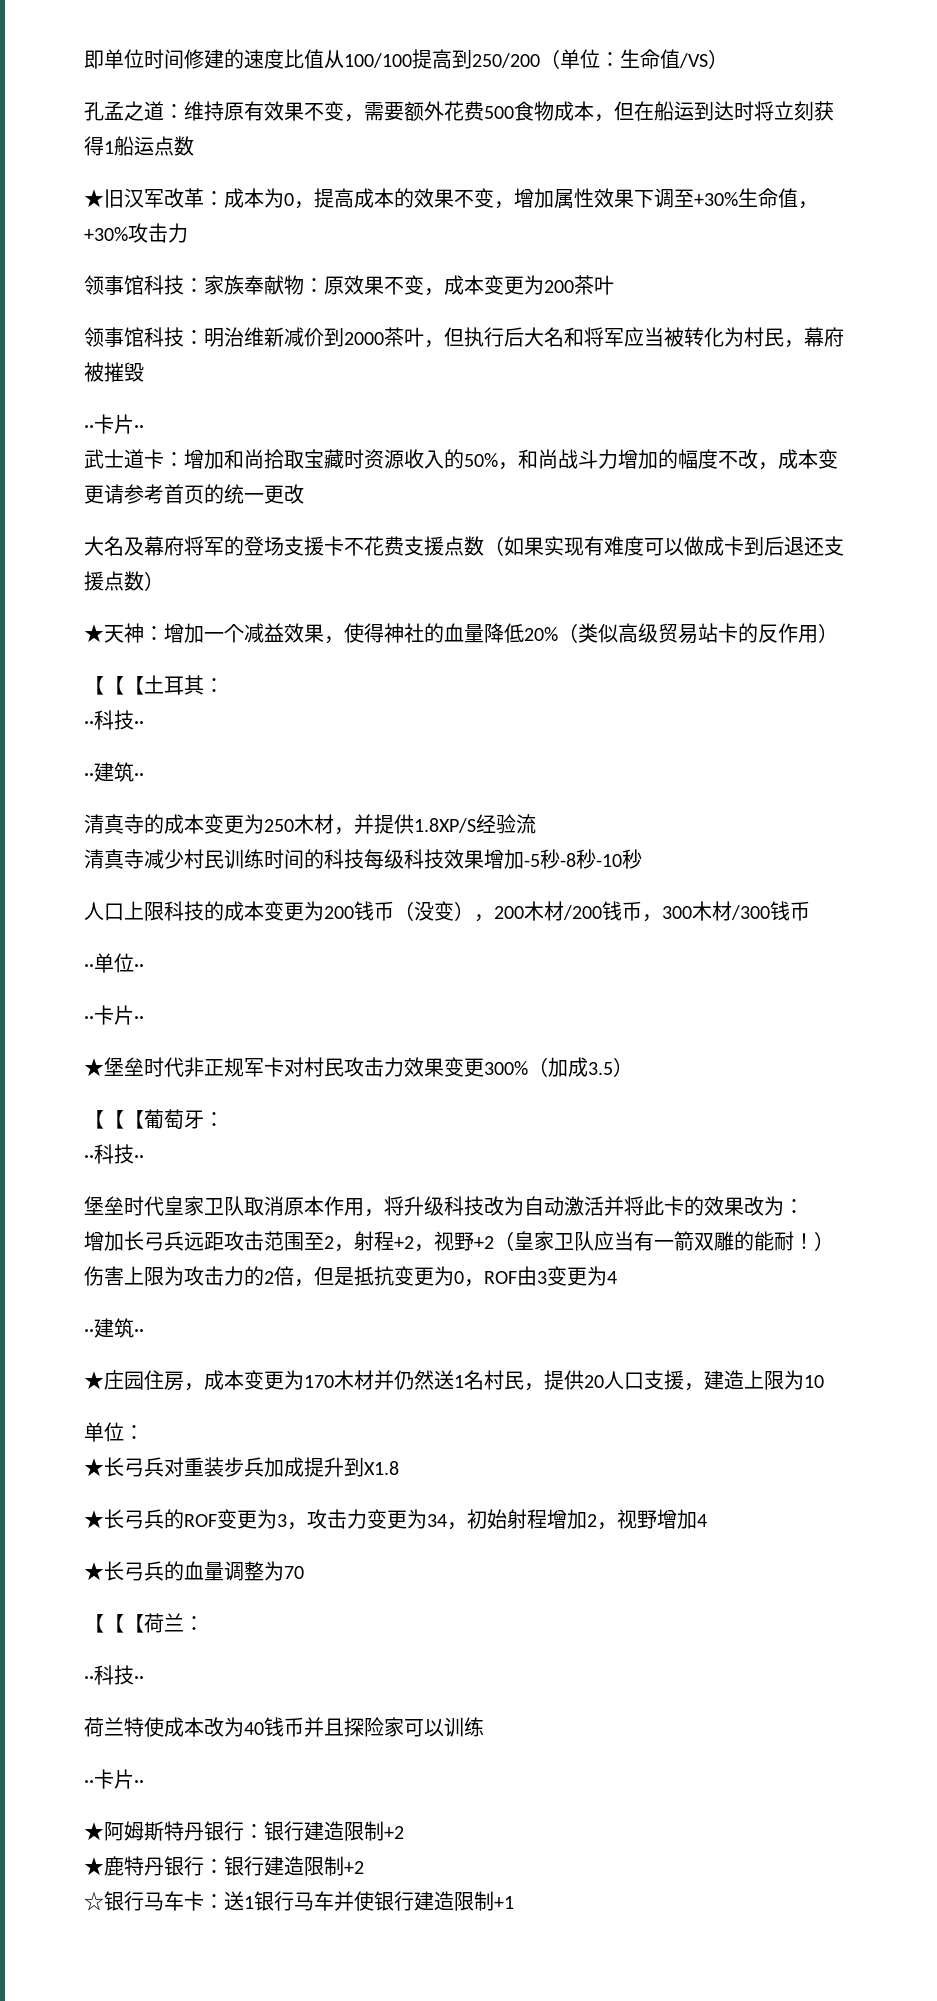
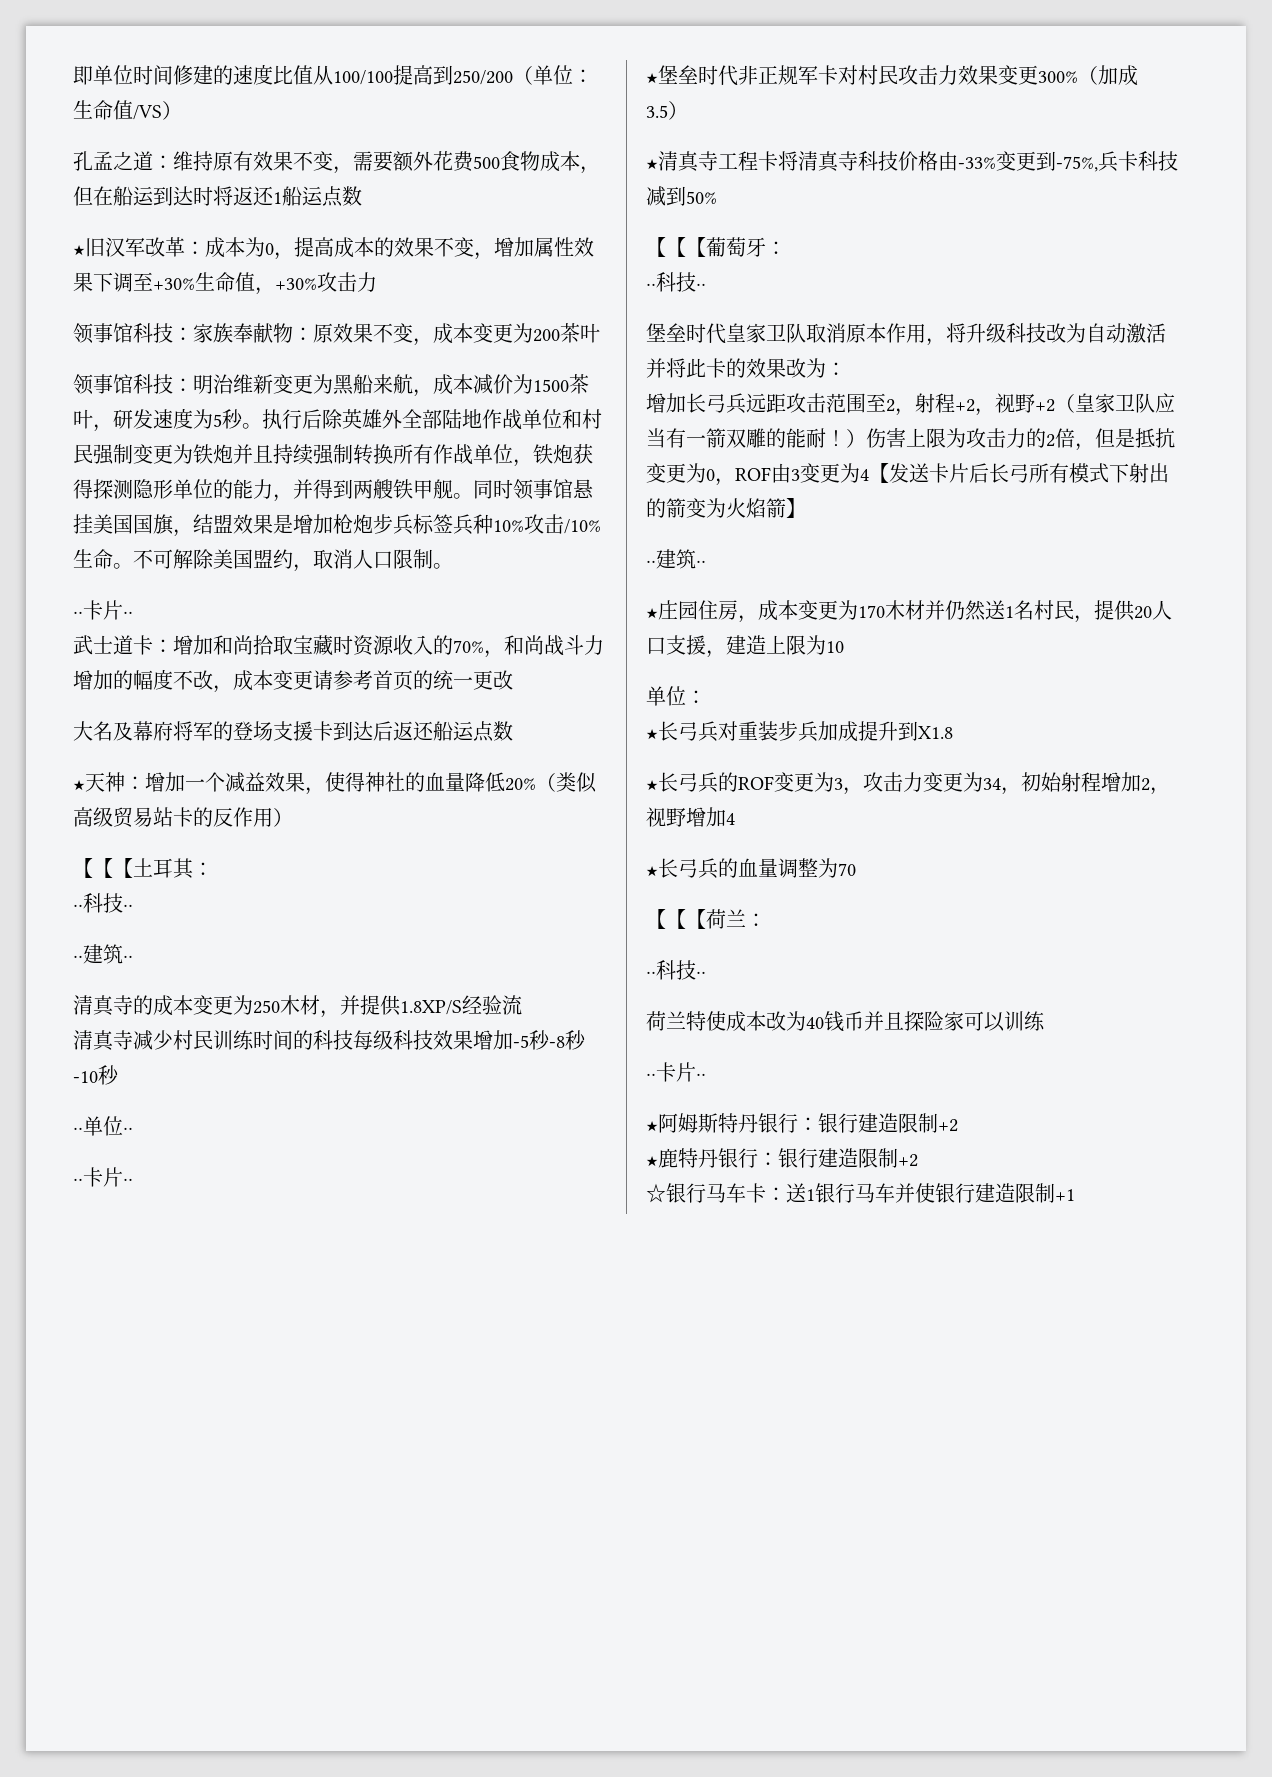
[774,101,834,121] [84,136,104,156] 立刻获得 -> [233,186,274,206] 返还
[284,327,844,348] [84,362,144,382] 减价到2000茶叶，但执行后大名和将军应当被转化为村民，幕府被摧毁 -> [273,374,589,397] [73,408,602,432] [73,444,593,467] [73,479,594,502] [73,514,601,537] [73,549,453,572] 变更为黑船来航，成本减价为1500茶叶，研发速度为5秒。执行后除英雄外全部陆地作战单位和村民强制变更为铁炮并且持续强制转换所有作战单位，铁炮获得探测隐形单位的能力，并得到两艘铁甲舰。同时领事馆悬挂美国国旗，结盟效果是增加枪炮步兵标签兵种10%攻击/10%生命。不可解除美国盟约，取消人口限制。
[464,453,498,467] 50% -> [453,640,484,653] 70%
[344,536,844,556] [84,571,164,591] 不花费支援点数（如果实现有难度可以做成卡到后退还支援点数） -> [333,721,513,742] 到达后返还船运点数
[84,901,810,922] // 人口上限科技的成本变更为200钱币（没变），200木材/200钱币，300木材/300钱币 -> (119, 1075) none
(633, 1067) none -> [646,151,1178,172] [646,186,717,206] // ★清真寺工程卡将清真寺科技价格由-33%变更到-75%,兵卡科技减到50%
(617, 1277) none -> [869,463,1169,483] [646,498,806,518] 【发送卡片后长弓所有模式下射出的箭变为火焰箭】

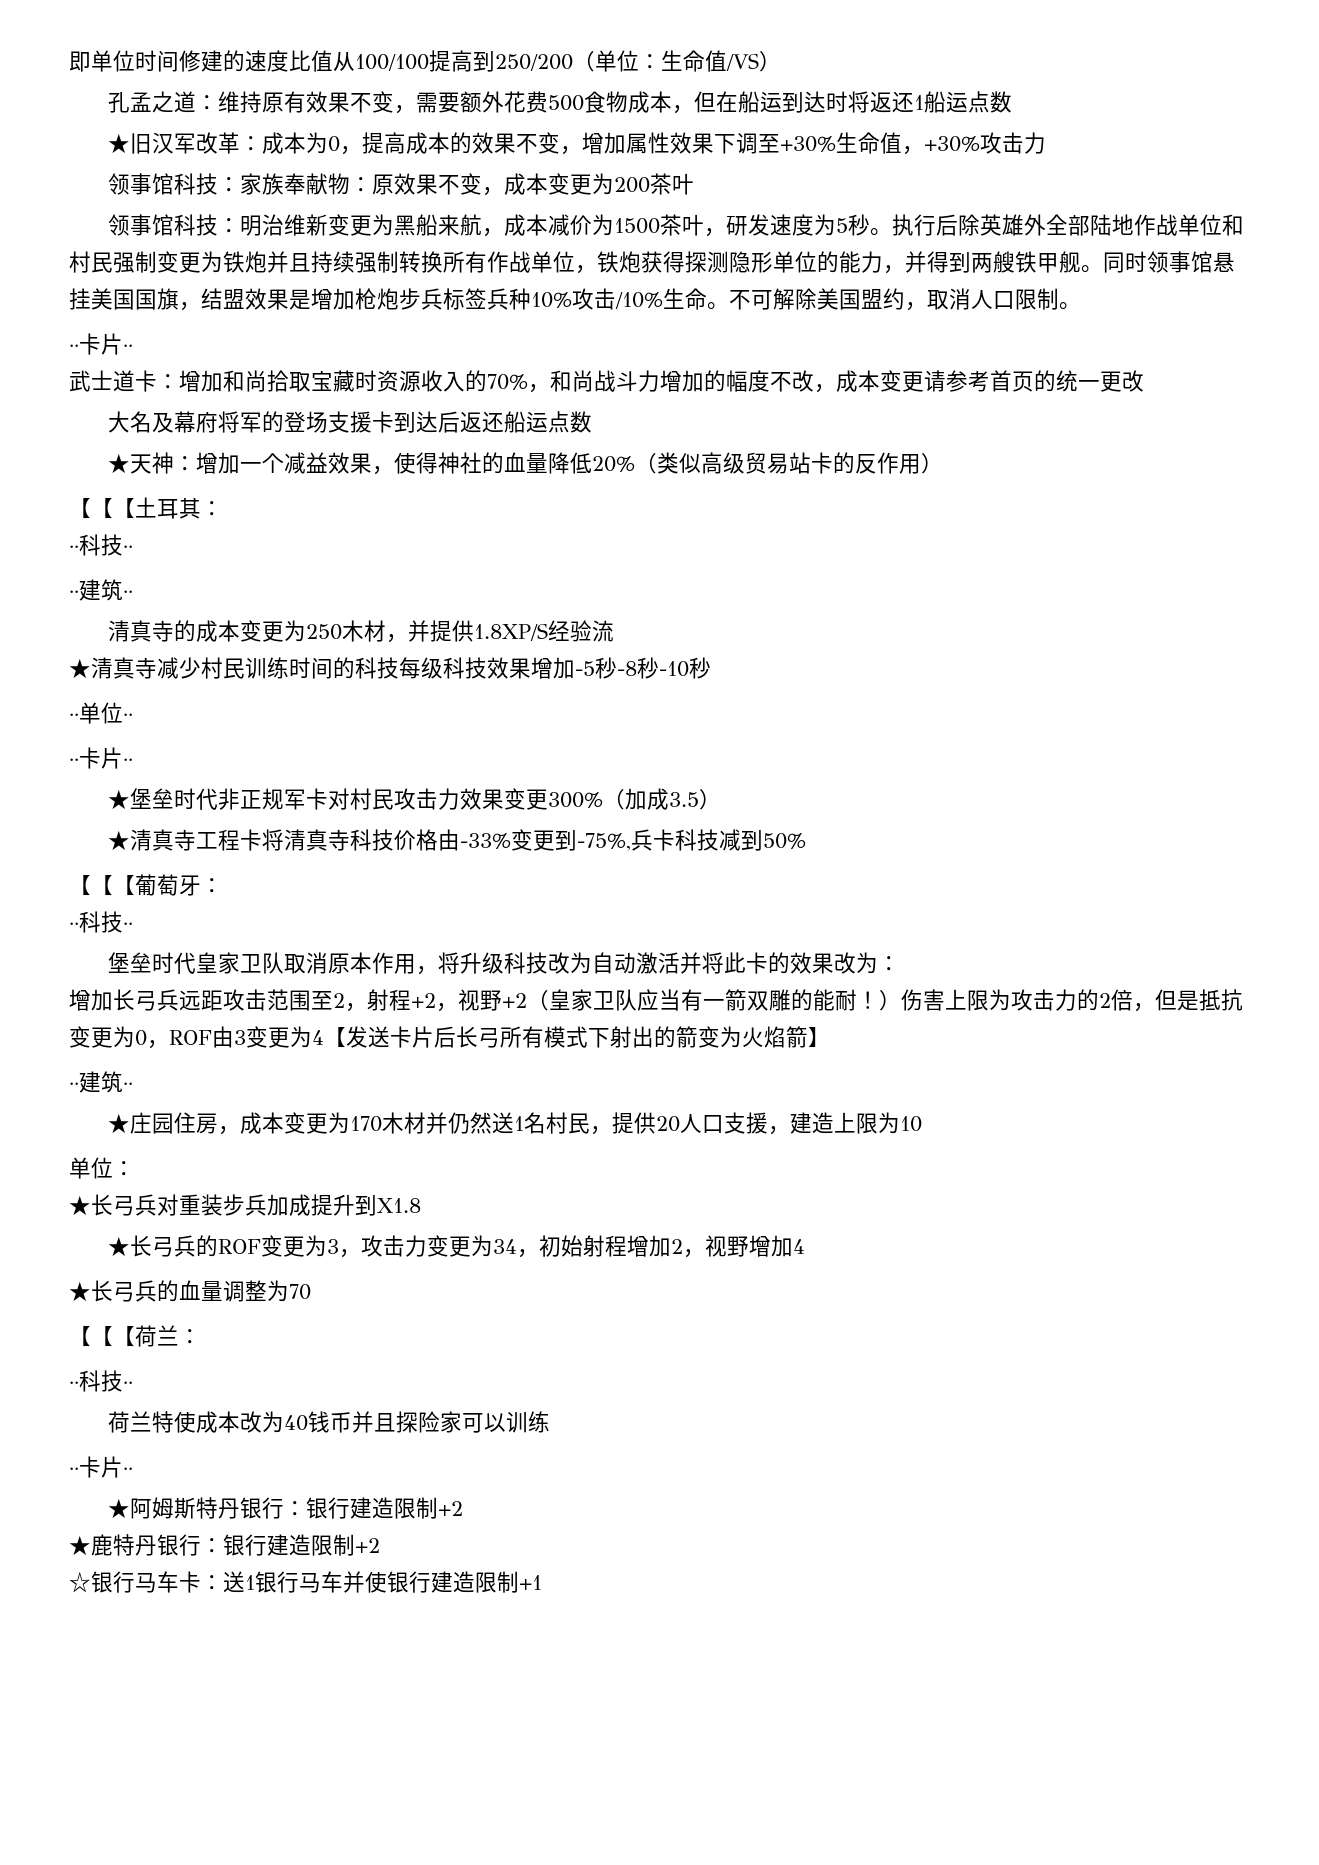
(522, 1005) none -> [69,659,91,678] ★

